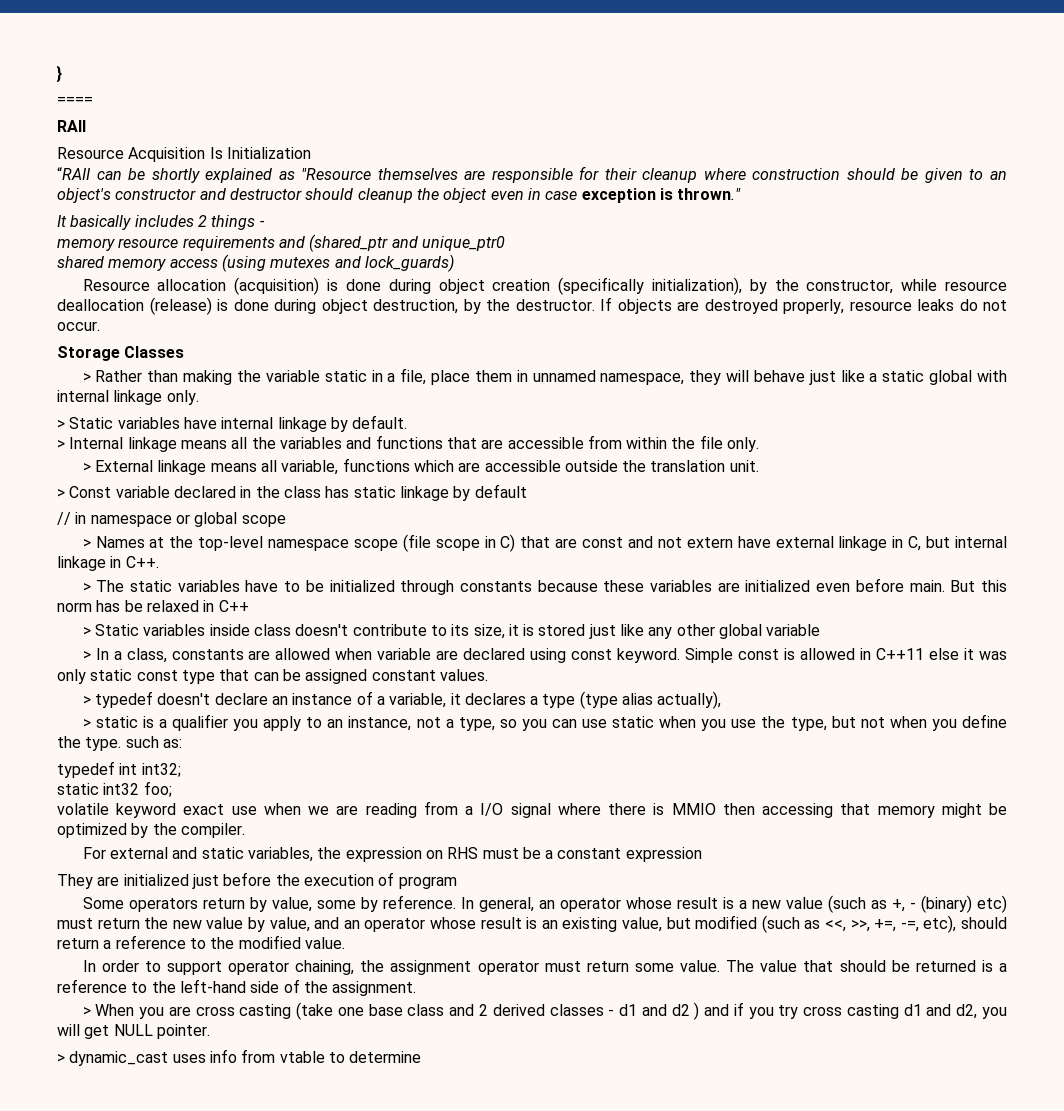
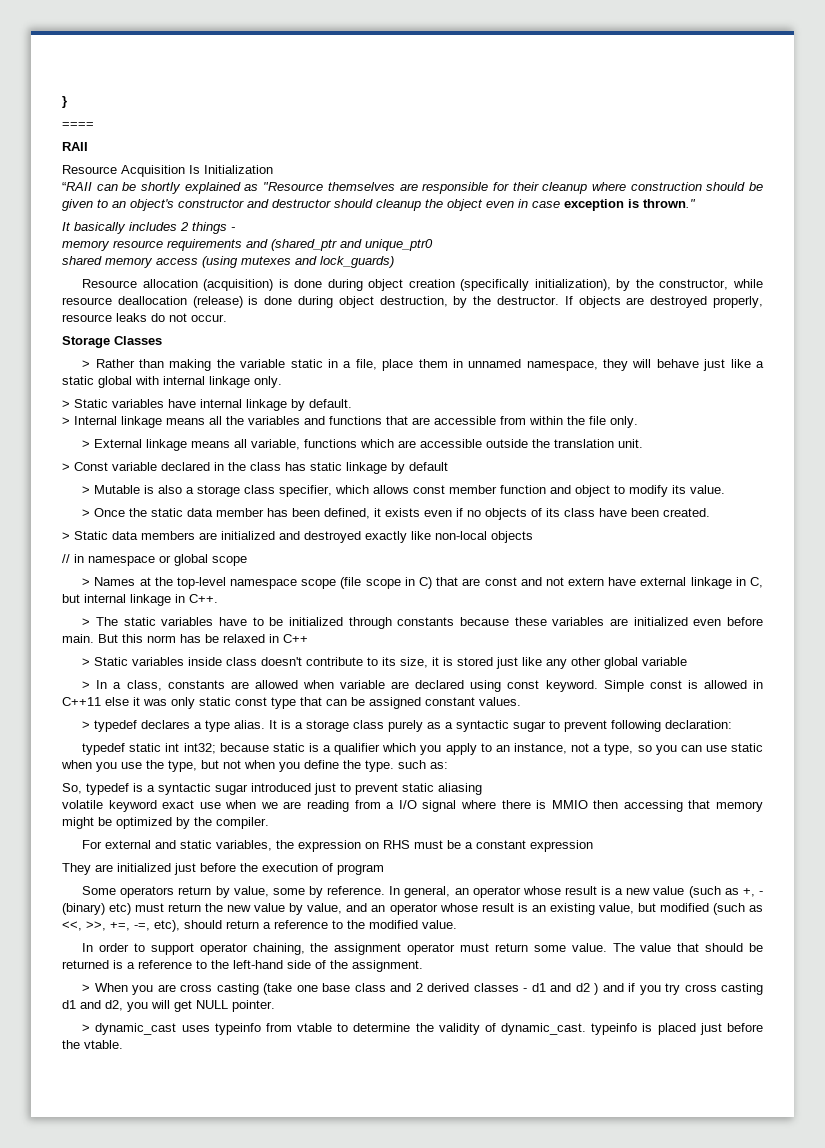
(527, 491) none -> [82,485,726,497] [82,508,711,520] [62,531,533,543] // > Mutable is also a storage class specifier, which allows const member function and object to modify its value. // > Once the static data member has been defined, it exists even if no objects of its class have been created. // > Static data members are initialized and destroyed exactly like non-local objects
[157,691,722,709] [82,719,91,728] doesn't declare an instance of a variable, it declares a type (type alias actually), // > -> [141,720,733,732] [82,743,269,755] declares a type alias. It is a storage class purely as a syntactic sugar to prevent following declaration: // typedef static int int32; because
(228, 722) none -> [382,743,417,752] which
[57,761,181,778] [57,781,172,797] typedef int int32; // static int32 foo; -> [62,783,482,795] So, typedef is a syntactic sugar introduced just to prevent static aliasing
[209,1049,237,1063] info -> [214,1023,261,1035] typeinfo
(422, 1057) none -> [415,1023,763,1035] [62,1040,123,1049] the validity of dynamic_cast. typeinfo is placed just before the vtable.

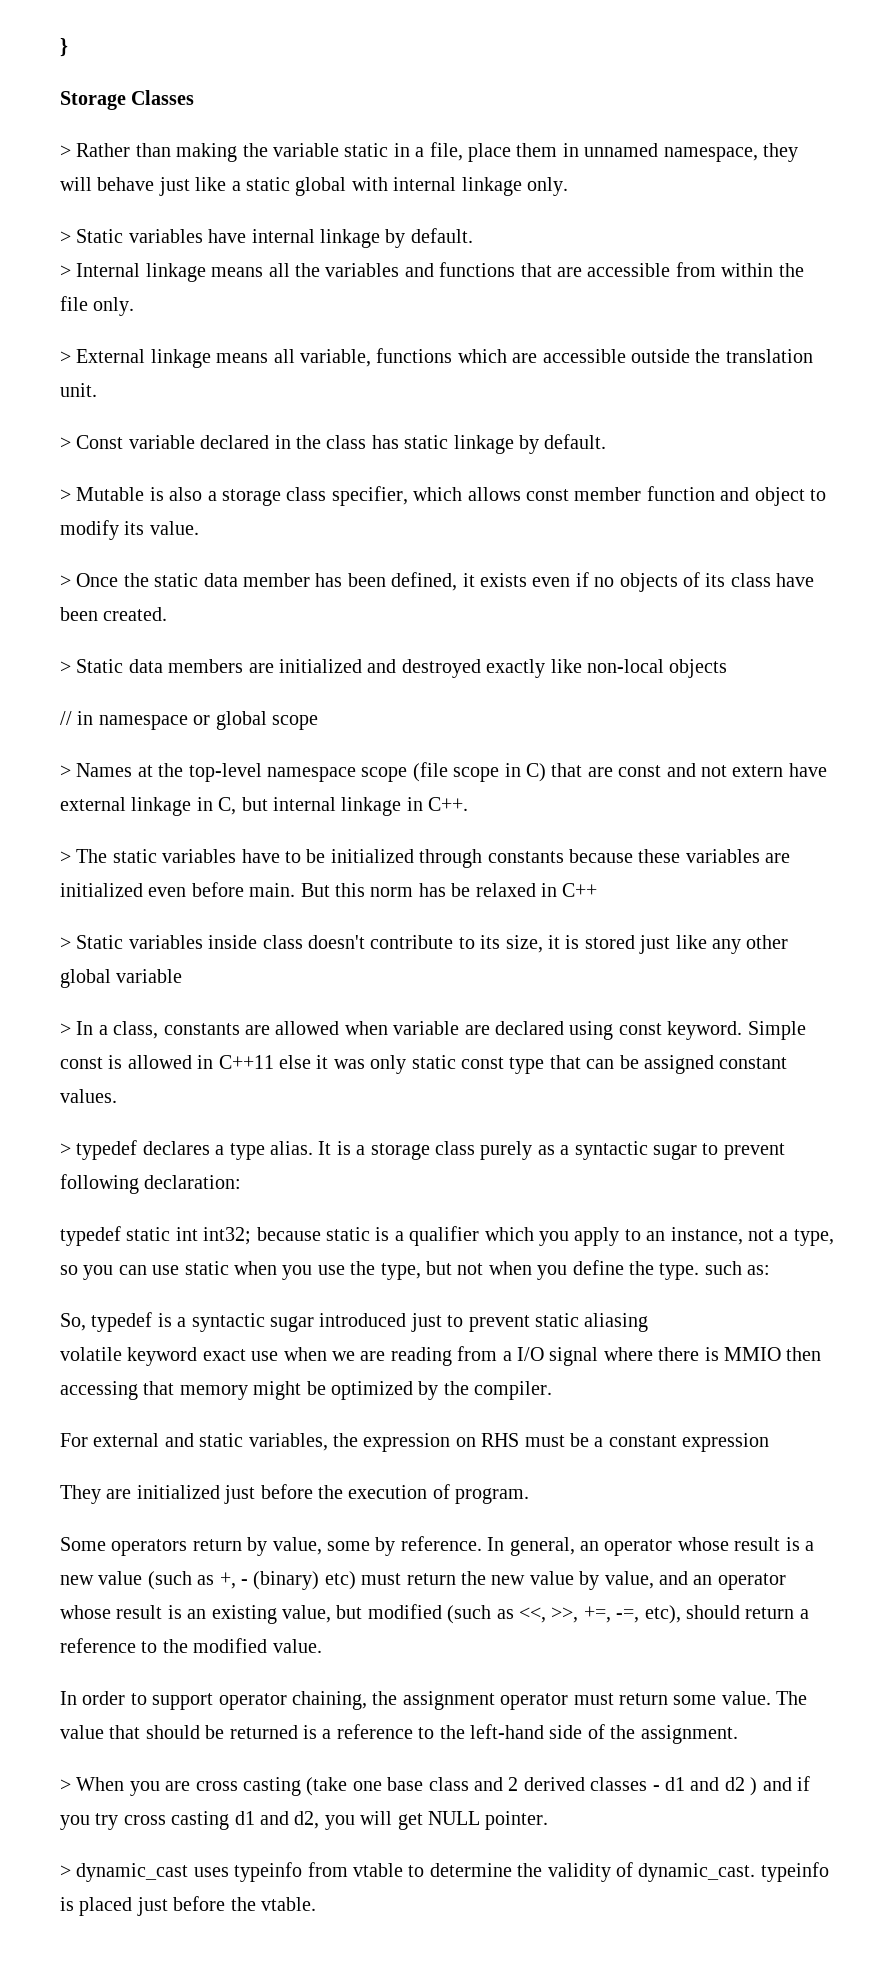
[62,122,94,128] [62,142,88,151] [62,165,273,177] [62,182,763,194] [62,199,696,211] [62,222,236,234] [62,239,433,251] [62,256,394,268] [82,279,763,291] [62,296,763,308] [62,313,227,322] // ==== // RAII // Resource Acquisition Is Initialization // “RAII can be shortly explained as "Resource themselves are responsible for their cleanup where construction should be given to an object's constructor and destructor should cleanup the object even in case exception is thrown." // It basically includes 2 things - // memory resource requirements and (shared_ptr and unique_ptr0 // shared memory access (using mutexes and lock_guards) // Resource allocation (acquisition) is done during object creation (specifically initialization), by the constructor, while resource deallocation (release) is done during object destruction, by the destructor. If objects are destroyed properly, resource leaks do not occur. -> (68, 47) none
[409,462,448,471] default -> [544,434,607,449] default.
[337,864,384,875] program -> [455,1488,530,1504] program.

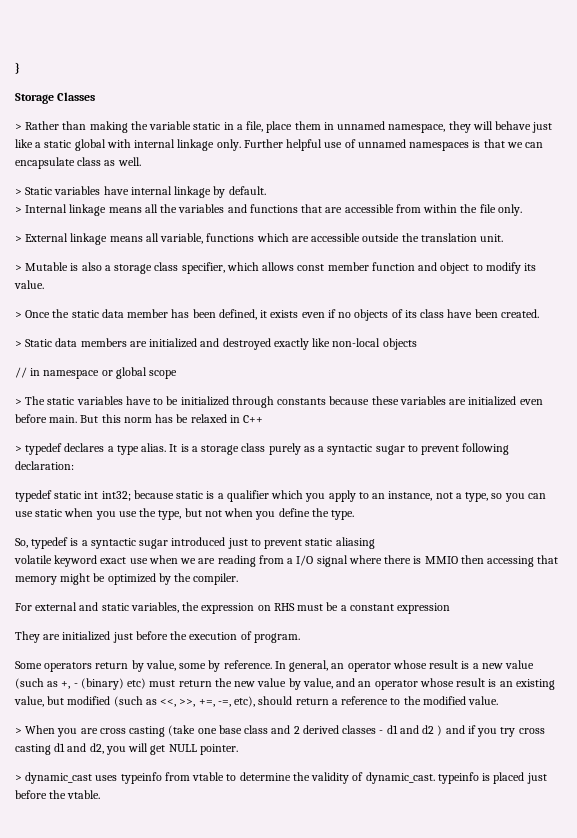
(568, 186) none -> [243,139,544,151] [15,157,141,169] Further helpful use of unnamed namespaces is that we can encapsulate class as well.
[60,434,607,454] // > Const variable declared in the class has static linkage by default. -> (504, 238) none
[60,762,827,782] [60,797,469,816] // > Names at the top-level namespace scope (file scope in C) that are const and not extern have external linkage in C, but internal linkage in C++. -> (178, 374) none
[60,935,789,954] [60,969,183,988] [60,1021,806,1040] [60,1055,788,1074] [60,1089,117,1103] // > Static variables inside class doesn't contribute to its size, it is stored just like any other global variable // > In a class, constants are allowed when variable are declared using const keyword. Simple const is allowed in C++11 else it was only static const type that can be assigned constant values. -> (264, 419) none
[704,1261,771,1275] such as: -> (355, 515) none
[60,1691,808,1710] [60,1724,738,1744] // In order to support operator chaining, the assignment operator must return some value. The value that should be returned is a reference to the left-hand side of the assignment. -> (499, 700) none

